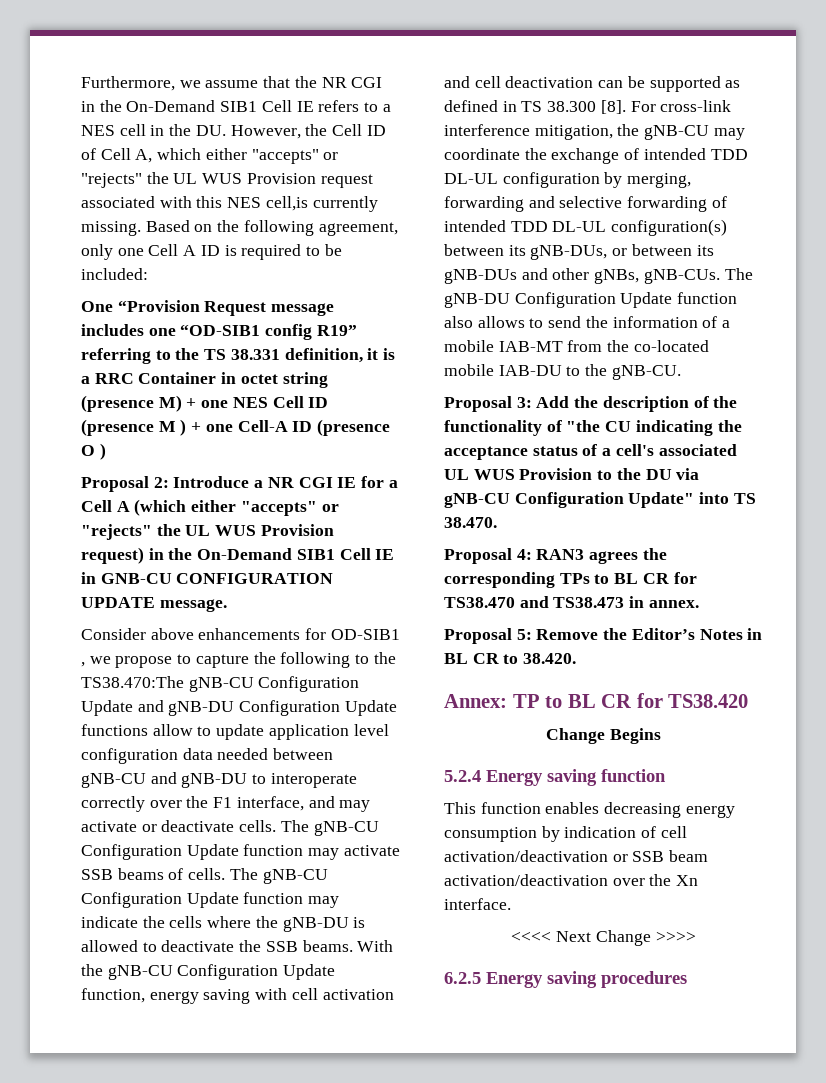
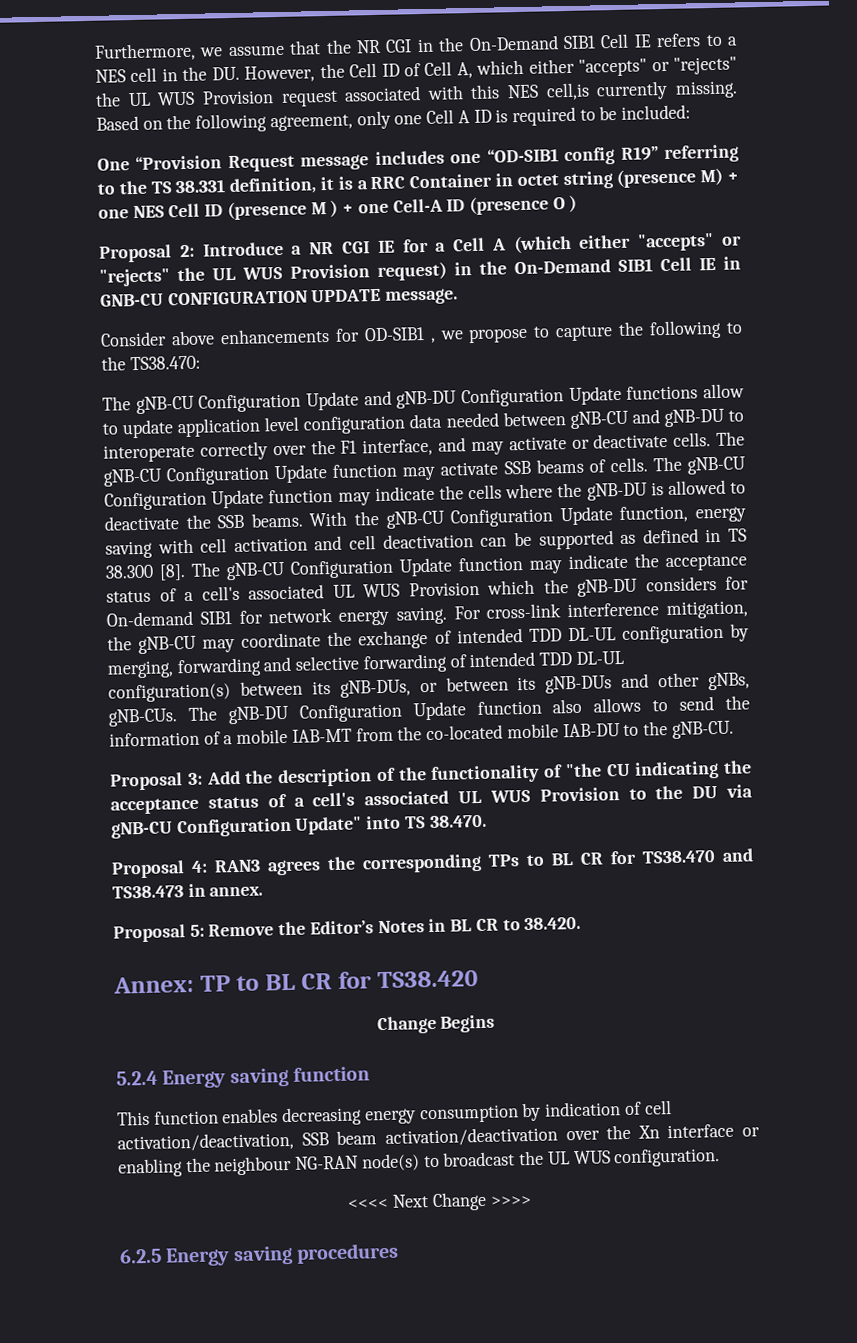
[81,676,184,688] TS38.470:The -> [129,355,201,371] [102,396,131,411] TS38.470: // The
(626, 107) none -> [191,553,747,581] [106,576,749,603] [106,606,448,627] The gNB-CU Configuration Update function may indicate the acceptance status of a cell's associated UL WUS Provision which the gNB-DU considers for On-demand SIB1 for network energy saving.
[444,850,628,862] activation/deactivation or -> [117,1131,294,1153] activation/deactivation,
[444,898,511,910] interface. -> [667,1123,760,1139] [118,1148,721,1178] interface or enabling the neighbour NG-RAN node(s) to broadcast the UL WUS configuration.

